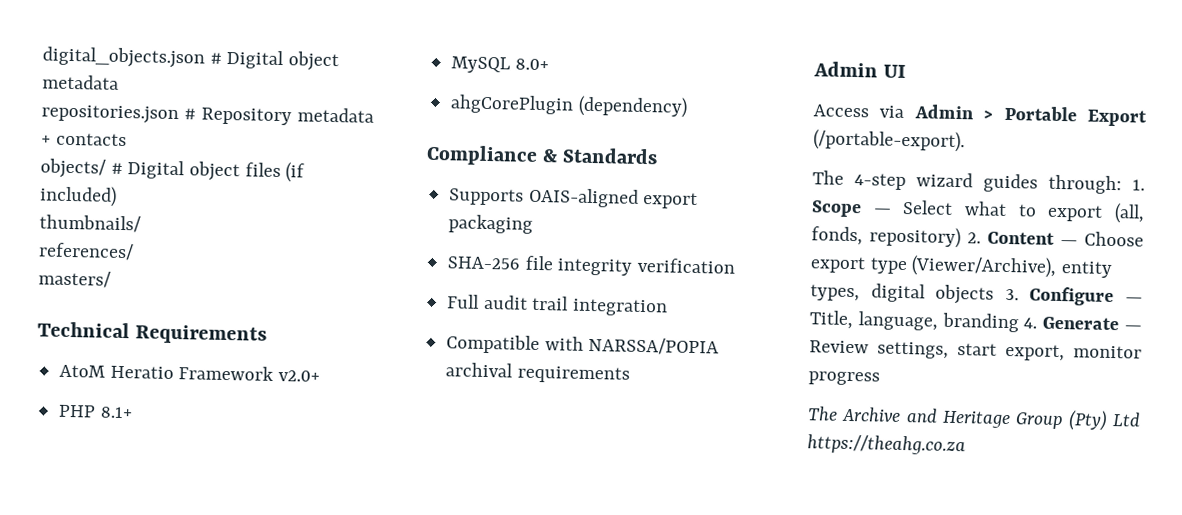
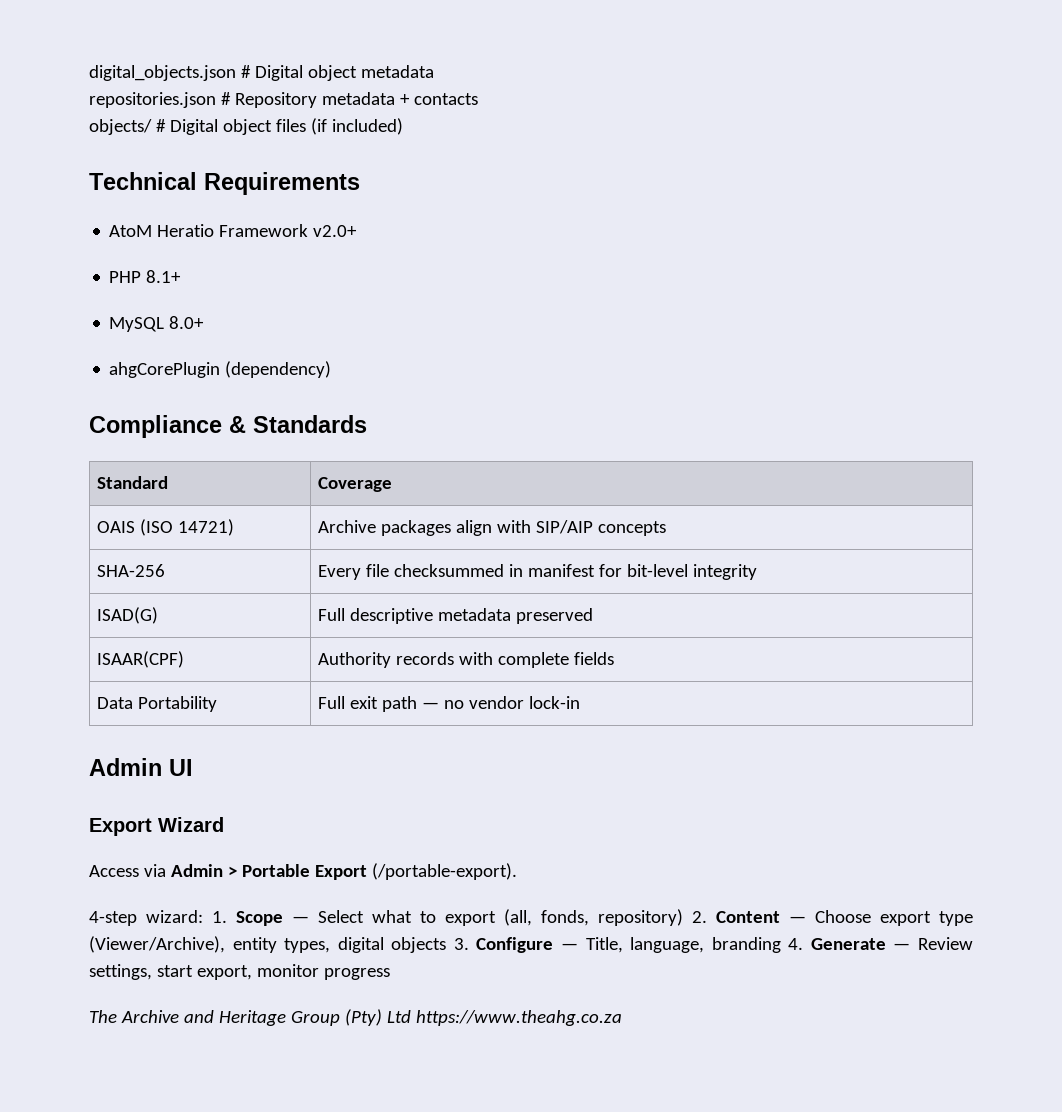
[39,214,141,233] [38,242,134,261] [38,270,111,288] // thumbnails/ // references/ // masters/ -> (403, 126) none
[448,187,699,210] [448,214,534,234] [447,255,736,276] [446,294,669,317] [446,334,720,356] [445,362,630,384] // Supports OAIS-aligned export packaging // SHA-256 file integrity verification // Full audit trail integration // Compatible with NARSSA/POPIA archival requirements -> [96,476,168,489] [317,477,392,492] [96,519,234,536] [317,520,666,536] [96,564,165,577] [317,564,757,580] [96,607,158,624] [317,608,593,624] [96,651,184,668] [317,652,614,668] [96,696,217,712] [317,696,580,712] // Standard | Coverage // OAIS (ISO 14721) | Archive packages align with SIP/AIP concepts // SHA-256 | Every file checksummed in manifest for bit-level integrity // ISAD(G) | Full descriptive metadata preserved // ISAAR(CPF) | Authority records with complete fields // Data Portability | Full exit path — no vendor lock-in
(907, 71) none -> [89,817,224,836] // Export Wizard
[812,170,1122,195] The 4-step wizard guides through: -> [89,910,203,926] 4-step wizard:
[807,434,966,456] https://theahg.co.za -> [415,1010,622,1026] https://www.theahg.co.za

